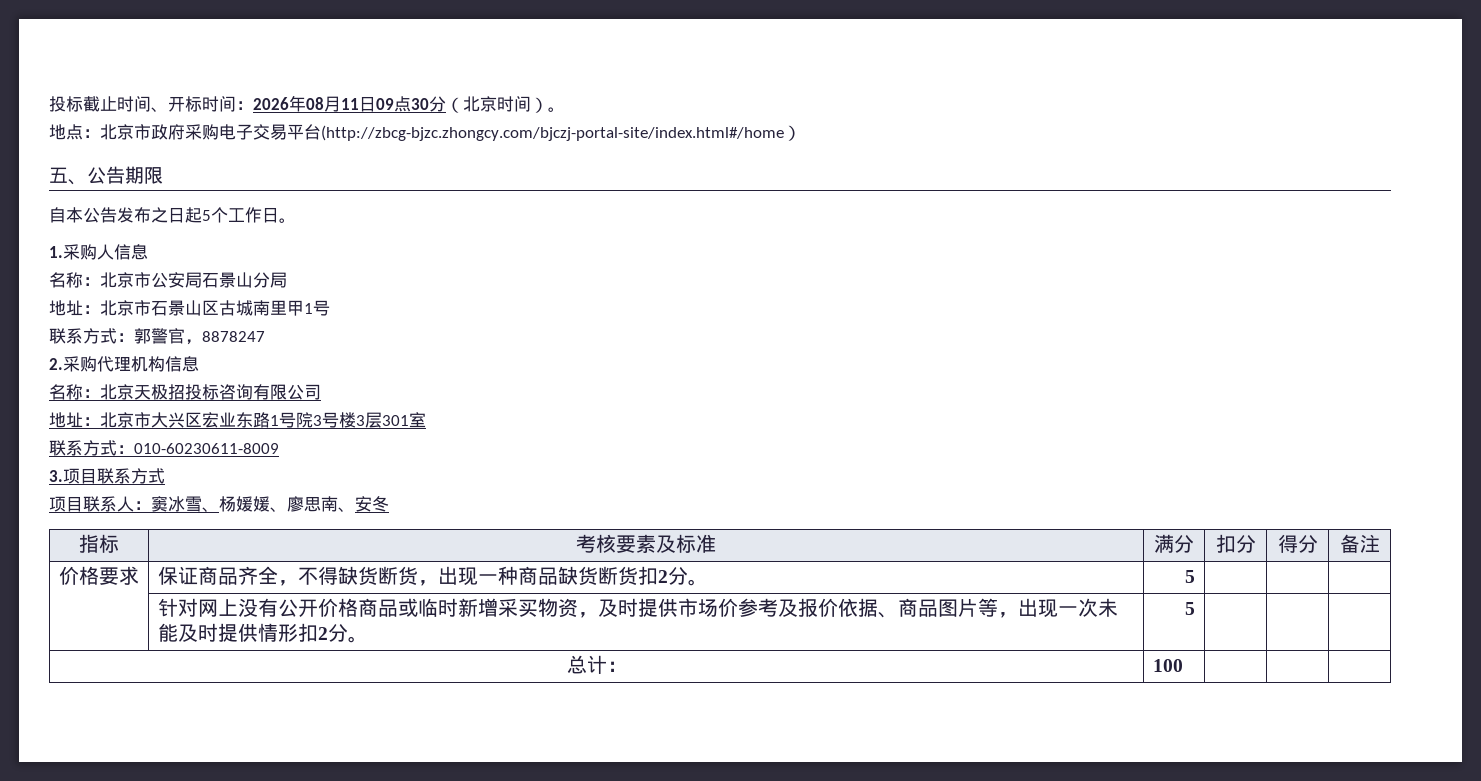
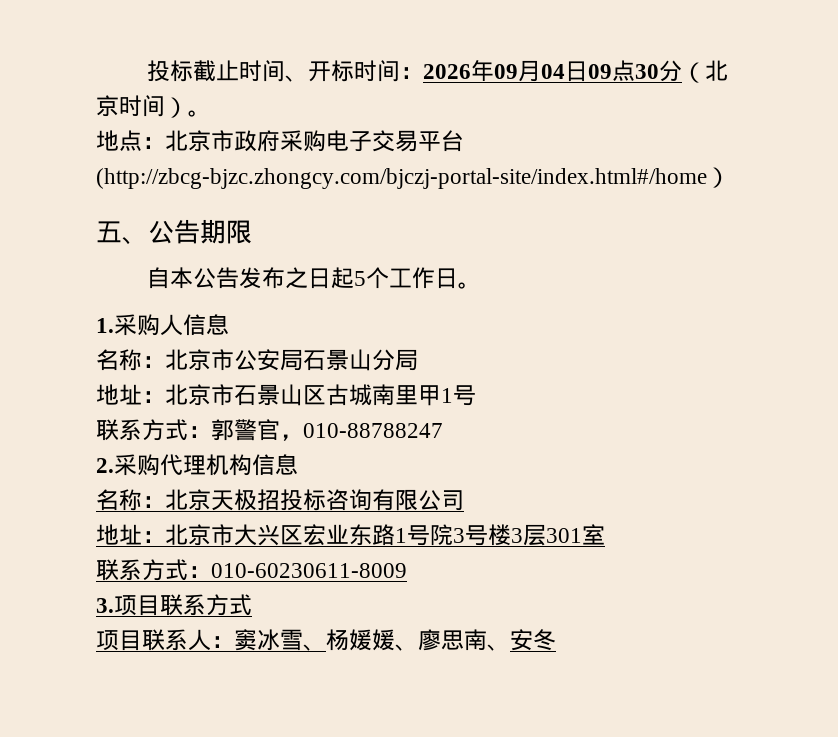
[306,96,359,112] 08月11 -> [493,60,565,82] 09月04
[202,331,265,342] 8878247 -> [303,423,443,438] 010-88788247
[79,534,119,553] [576,534,717,553] [1154,534,1194,553] [1215,534,1256,553] [1277,534,1318,553] [1339,534,1380,553] [59,566,139,585] [157,566,708,586] [1185,570,1196,583] [157,598,1118,618] [157,623,368,643] [1185,602,1196,615] [566,655,627,674] [1152,659,1183,672] // 指标 | 考核要素及标准 | 满分 | 扣分 | 得分 | 备注 // 价格要求 | 保证商品齐全，不得缺货断货，出现一种商品缺货断货扣2分。 | 5 | | | // | 针对网上没有公开价格商品或临时新增采买物资，及时提供市场价参考及报价依据、商品图片等，出现一次未能及时提供情形扣2分。 | 5 | | | // 总计： | 100 | | | -> (556, 640) none

